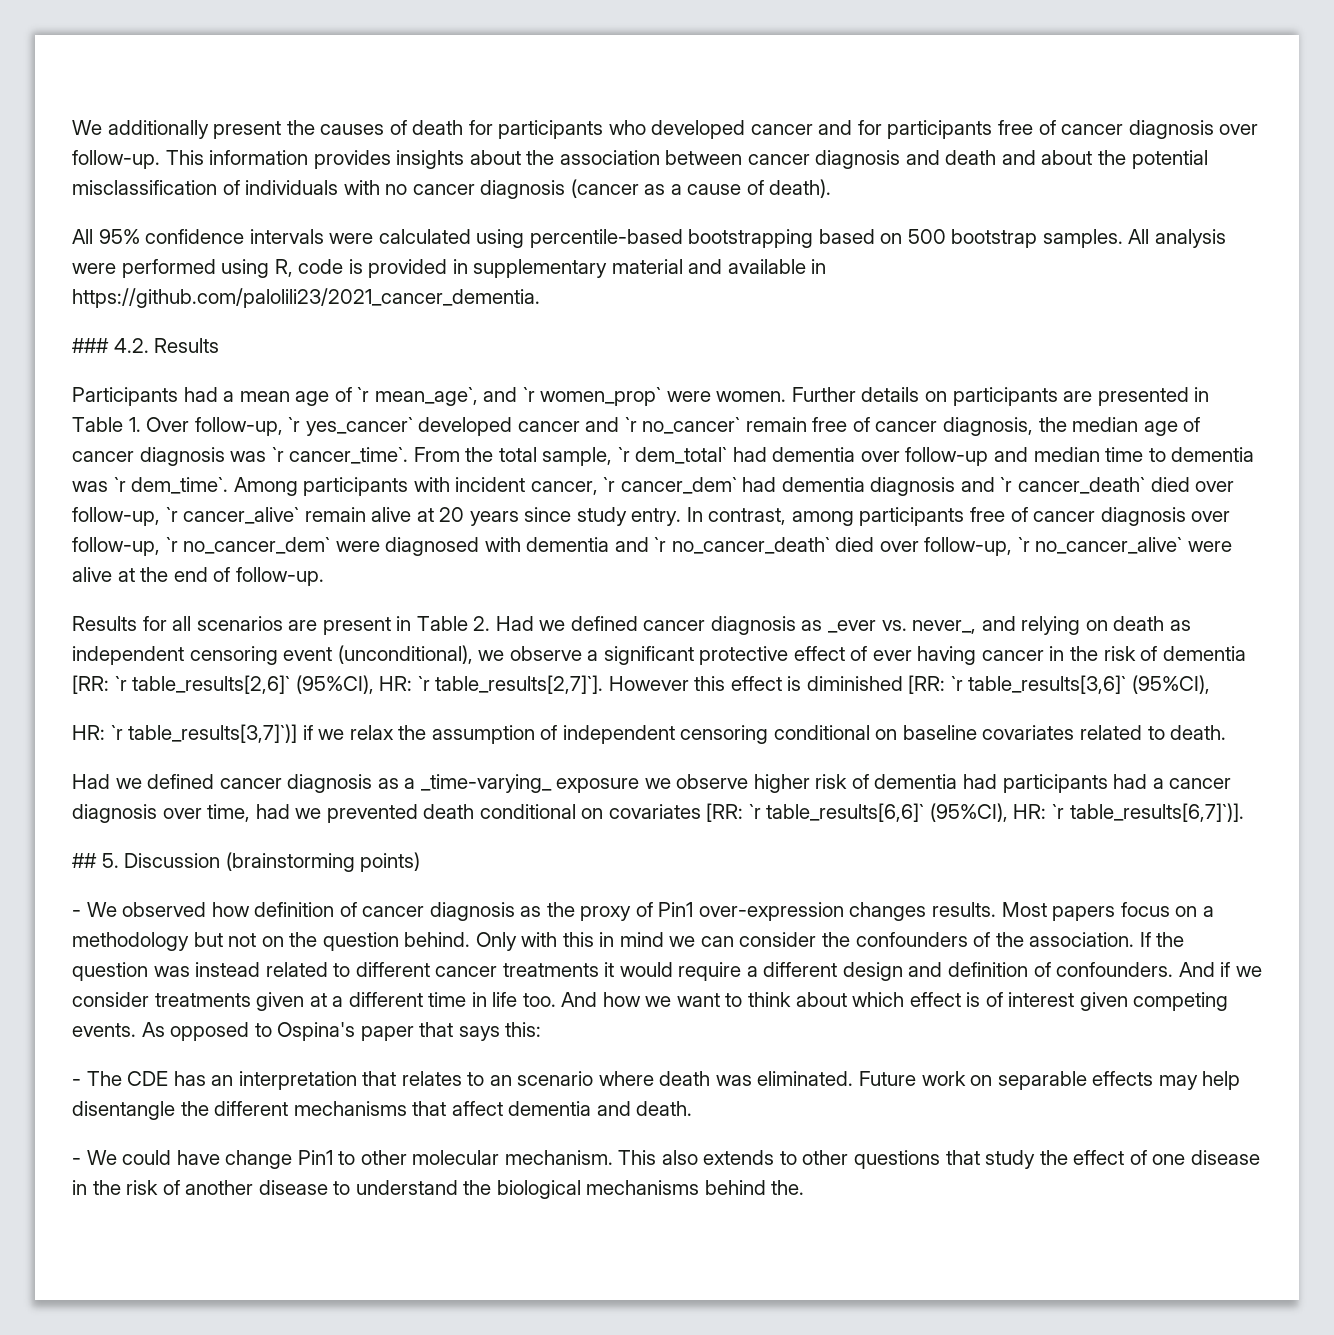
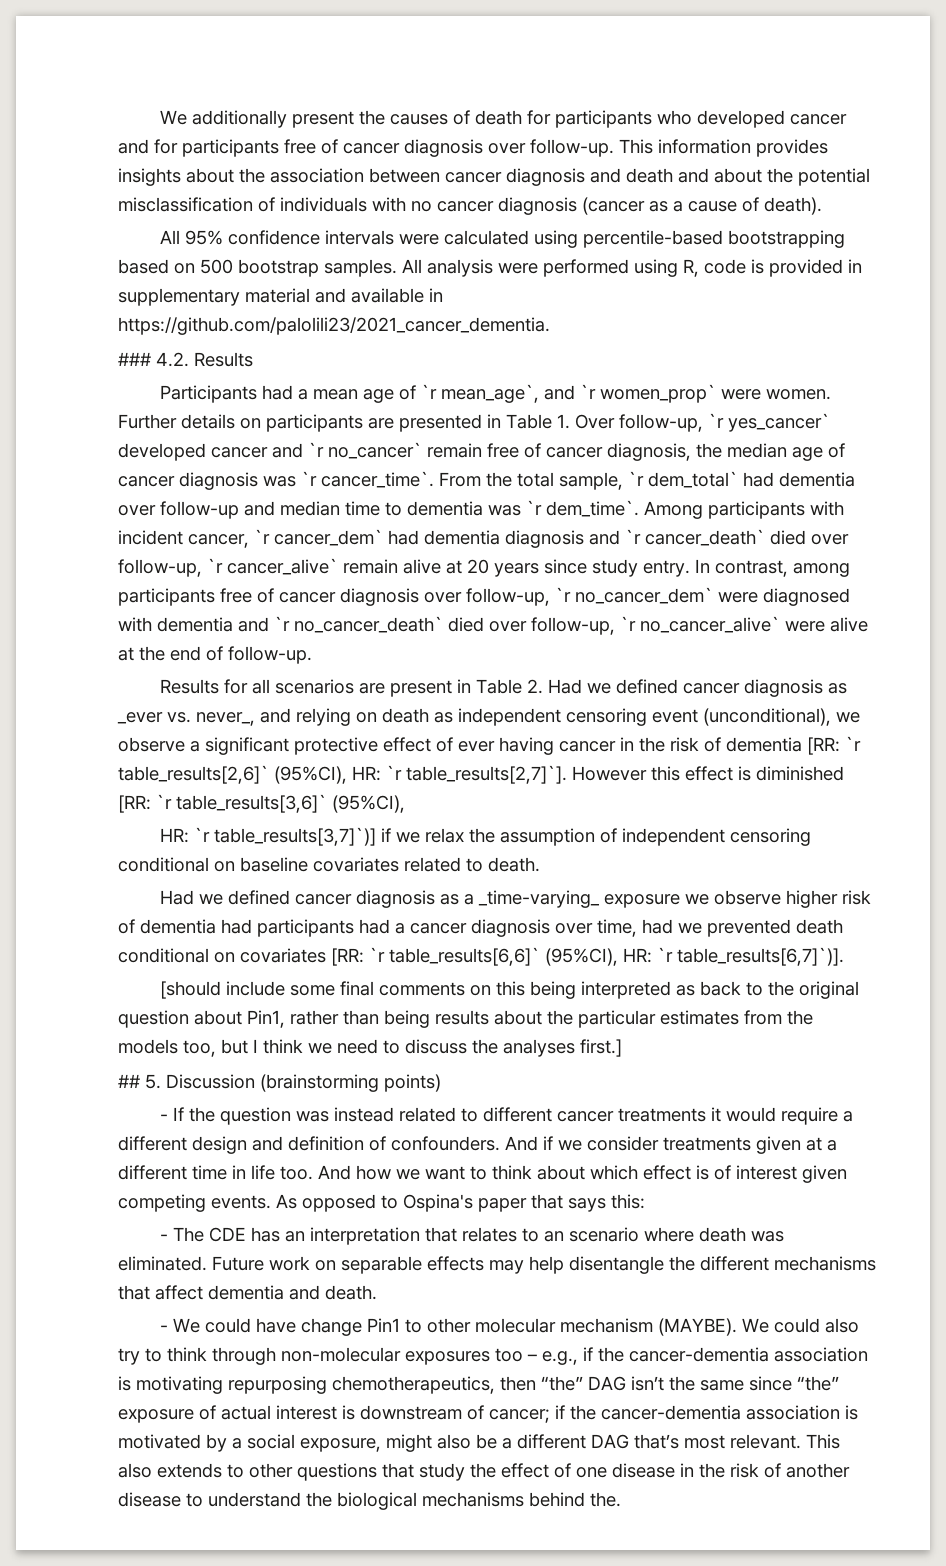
(1244, 812) none -> [159,981,859,999] [118,1010,813,1028] [118,1039,622,1057] // [should include some final comments on this being interpreted as back to the original question about Pin1, rather than being results about the particular estimates from the models too, but I think we need to discuss the analyses first.]
[86,902,1214,921] [72,932,1135,951] We observed how definition of cancer diagnosis as the proxy of Pin1 over-expression changes results. Most papers focus on a methodology but not on the question behind. Only with this in mind we can consider the confounders of the association. -> (168, 1117) none
[504,1150,613,1165] mechanism. -> [559,1318,859,1336] [118,1347,868,1365] [118,1376,839,1394] [118,1405,858,1423] [118,1434,801,1452] mechanism (MAYBE). We could also try to think through non-molecular exposures too – e.g., if the cancer-dementia association is motivating repurposing chemotherapeutics, then “the” DAG isn’t the same since “the” exposure of actual interest is downstream of cancer; if the cancer-dementia association is motivated by a social exposure, might also be a different DAG that’s most relevant.

